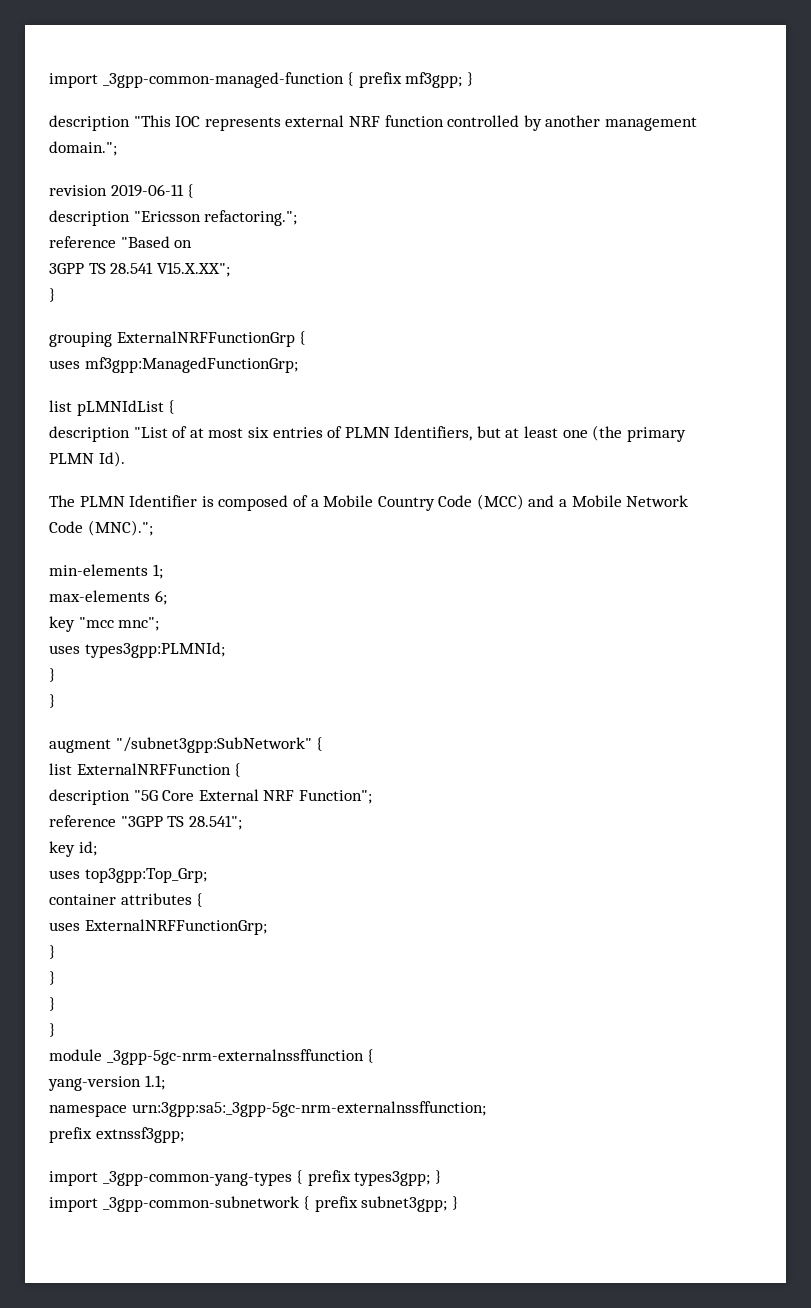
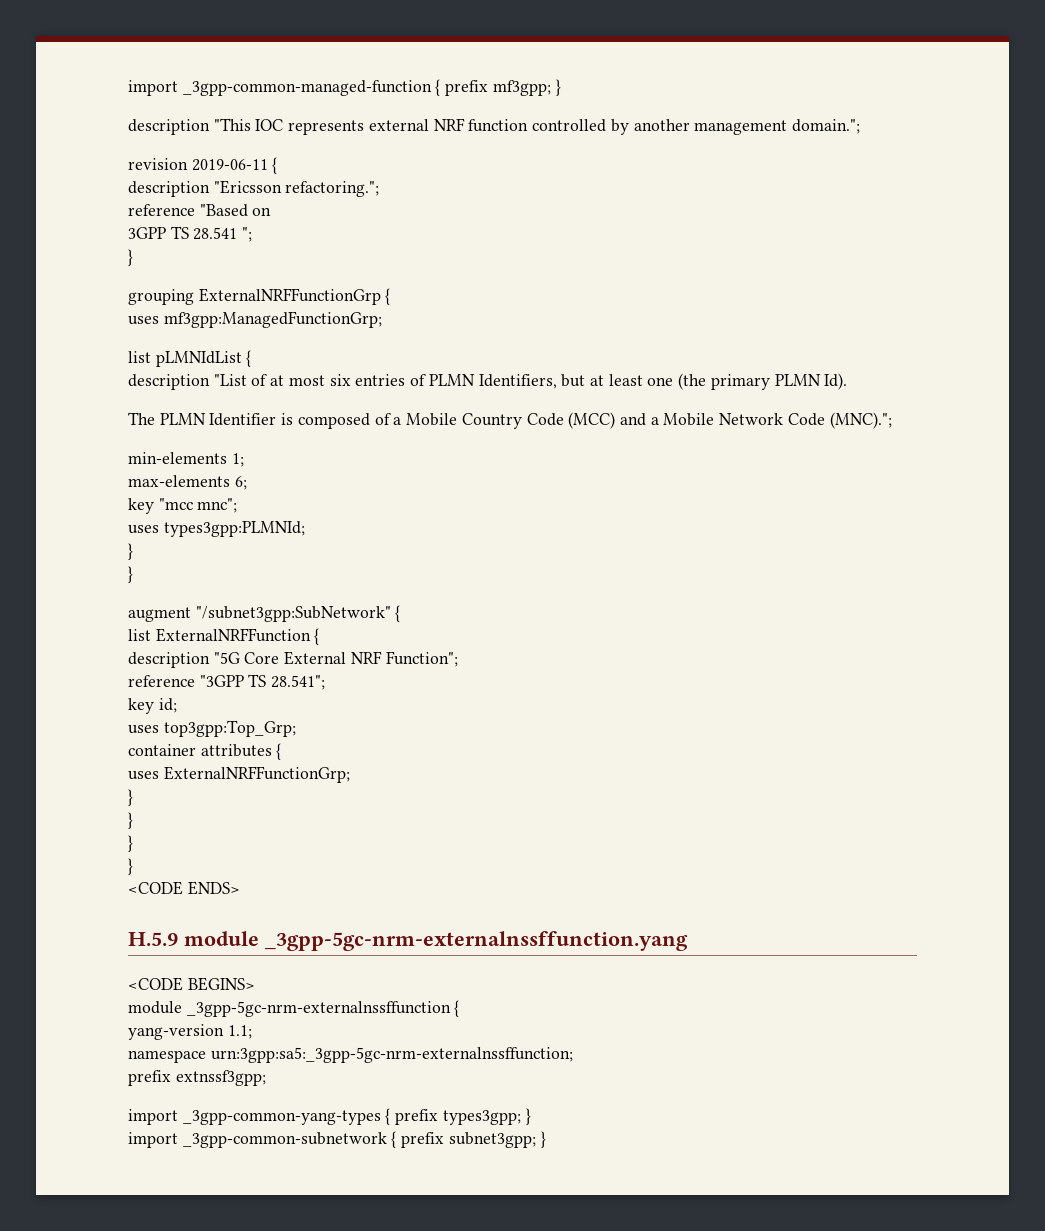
[156,262,230,277] V15.X.XX"; -> [242,227,253,242] ";
(56, 1030) none -> [128,881,240,895] [128,931,688,951] [128,977,255,991] // <CODE ENDS> // H.5.9 module _3gpp-5gc-nrm-externalnssffunction.yang // <CODE BEGINS>

